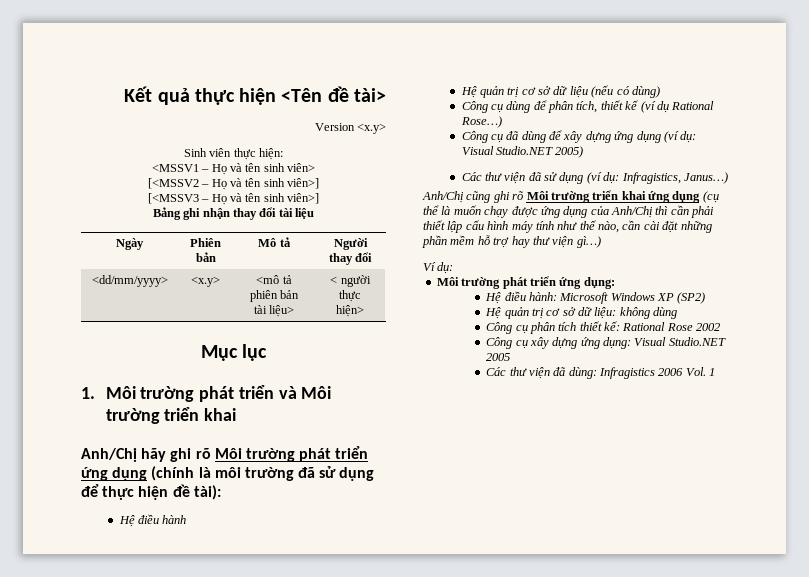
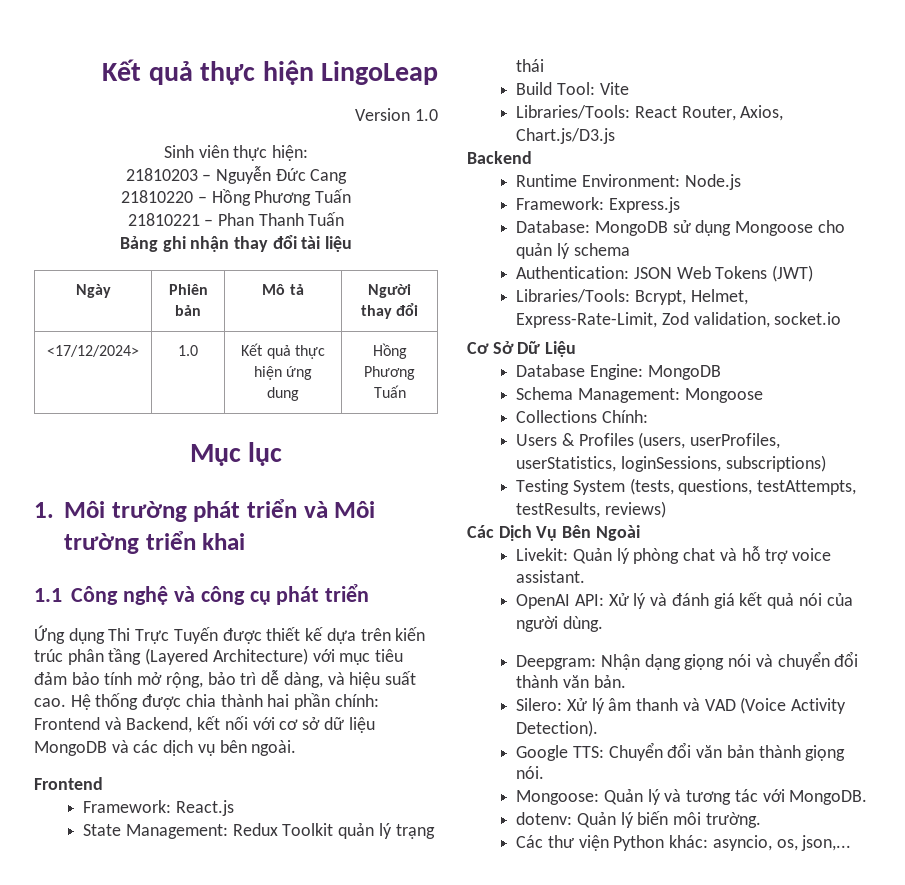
[124,86,386,105] Kết quả thực hiện <Tên đề tài> -> [102,59,439,85] Kết quả thực hiện LingoLeap
[357,123,386,134] <x.y> -> [415,109,438,121] 1.0
[151,163,316,175] [147,178,320,190] [147,193,320,205] <MSSV1 – Họ và tên sinh viên> // [<MSSV2 – Họ và tên sinh viên>] // [<MSSV3 – Họ và tên sinh viên>] -> [125,166,348,184] [121,189,351,206] [127,212,345,226] 21810203 – Nguyễn Đức Cang // 21810220 – Hồng Phương Tuấn // 21810221 – Phan Thanh Tuấn
[91,275,168,287] [191,276,220,287] [256,275,292,284] [249,290,300,302] [253,305,295,317] [330,275,371,287] [339,290,361,302] [336,305,364,317] <dd/mm/yyyy> | <x.y> | <mô tả phiên bản tài liệu> | < người thực hiện> -> [47,345,139,357] [178,345,198,356] [241,343,325,359] [253,366,313,380] [267,387,299,401] [372,343,407,359] [364,366,415,380] [373,385,406,398] <17/12/2024> | 1.0 | Kết quả thực hiện ứng dung | Hồng Phương Tuấn
[81,446,369,462] [81,466,375,481] [81,484,221,500] [118,514,187,527] [460,85,660,98] [461,100,715,113] [460,116,502,128] [461,130,697,143] [461,146,584,158] [461,172,728,184] [422,190,719,203] [423,205,715,218] [423,220,712,233] [422,235,601,248] [423,262,454,274] [436,276,615,289] [485,291,706,304] [485,307,678,319] [486,321,721,334] [486,337,726,349] [486,353,511,361] [486,367,716,379] Anh/Chị hãy ghi rõ Môi trường phát triển ứng dụng (chính là môi trường đã sử dụng để thực hiện đề tài): // Hệ điều hành // Hệ quản trị cơ sở dữ liệu (nếu có dùng) // Công cụ dùng để phân tích, thiết kế (ví dụ Rational Rose…) // Công cụ đã dùng để xây dựng ứng dụng (ví dụ: Visual Studio.NET 2005) // Các thư viện đã sử dụng (ví dụ: Infragistics, Janus…) // Anh/Chị cũng ghi rõ Môi trường triển khai ứng dụng (cụ thể là muốn chạy được ứng dụng của Anh/Chị thì cần phải thiết lập cấu hình máy tính như thế nào, cần cài đặt những phần mềm hỗ trợ hay thư viện gì…) // Ví dụ: // Môi trường phát triển ứng dụng: // Hệ điều hành: Microsoft Windows XP (SP2) // Hệ quản trị cơ sở dữ liệu: không dùng // Công cụ phân tích thiết kế: Rational Rose 2002 // Công cụ xây dựng ứng dụng: Visual Studio.NET 2005 // Các thư viện đã dùng: Infragistics 2006 Vol. 1 -> [34,584,370,605] [34,625,426,644] [34,648,404,665] [34,670,416,688] [34,693,379,710] [34,716,375,733] [34,740,297,756] [34,777,103,790] [83,800,235,816] [83,823,435,839] [516,59,545,72] [516,82,629,95] [516,105,784,121] [516,128,616,144] [467,151,532,164] [516,174,741,190] [516,197,681,213] [516,220,845,236] [516,243,630,259] [516,265,814,282] [516,289,748,305] [516,312,842,328] [467,341,577,357] [516,364,721,380] [516,387,763,403] [516,410,649,423] [516,432,781,449] [516,455,826,472] [516,478,857,495] [516,501,667,518] [467,525,640,541] [516,546,832,564] [516,570,586,583] [516,592,853,609] [516,616,604,632] [516,651,859,670] [516,675,626,688] [516,697,847,714] [516,720,599,737] [516,742,846,761] [516,766,545,779] [516,789,868,805] [516,811,761,828] [516,835,852,851] 1.1 Công nghệ và công cụ phát triển // Ứng dụng Thi Trực Tuyến được thiết kế dựa trên kiến trúc phân tầng (Layered Architecture) với mục tiêu đảm bảo tính mở rộng, bảo trì dễ dàng, và hiệu suất cao. Hệ thống được chia thành hai phần chính: Frontend và Backend, kết nối với cơ sở dữ liệu MongoDB và các dịch vụ bên ngoài. // Frontend // Framework: React.js // State Management: Redux Toolkit quản lý trạng thái // Build Tool: Vite // Libraries/Tools: React Router, Axios, Chart.js/D3.js // Backend // Runtime Environment: Node.js // Framework: Express.js // Database: MongoDB sử dụng Mongoose cho quản lý schema // Authentication: JSON Web Tokens (JWT) // Libraries/Tools: Bcrypt, Helmet, Express-Rate-Limit, Zod validation, socket.io // Cơ Sở Dữ Liệu // Database Engine: MongoDB // Schema Management: Mongoose // Collections Chính: // Users & Profiles (users, userProfiles, userStatistics, loginSessions, subscriptions) // Testing System (tests, questions, testAttempts, testResults, reviews) // Các Dịch Vụ Bên Ngoài // Livekit: Quản lý phòng chat và hỗ trợ voice assistant. // OpenAI API: Xử lý và đánh giá kết quả nói của người dùng. // Deepgram: Nhận dạng giọng nói và chuyển đổi thành văn bản. // Silero: Xử lý âm thanh và VAD (Voice Activity Detection). // Google TTS: Chuyển đổi văn bản thành giọng nói. // Mongoose: Quản lý và tương tác với MongoDB. // dotenv: Quản lý biến môi trường. // Các thư viện Python khác: asyncio, os, json,...

